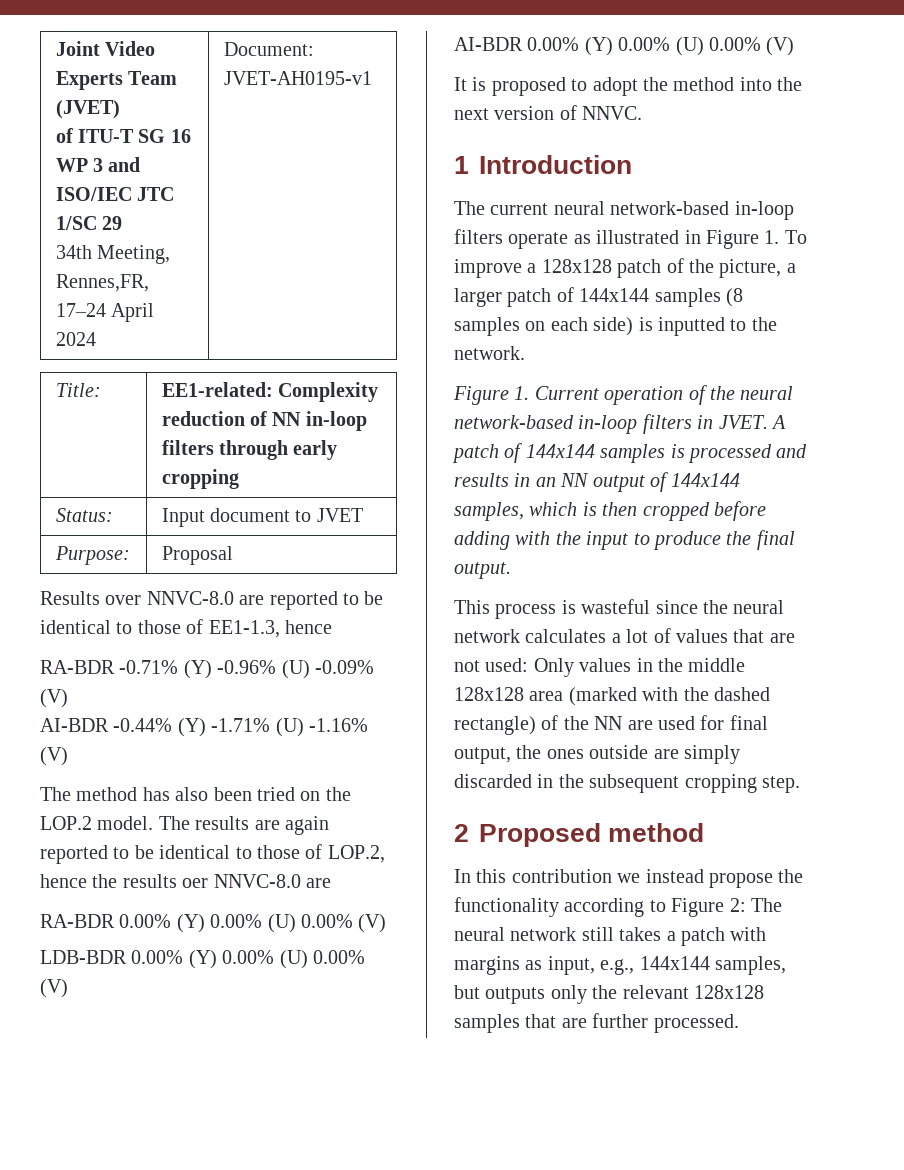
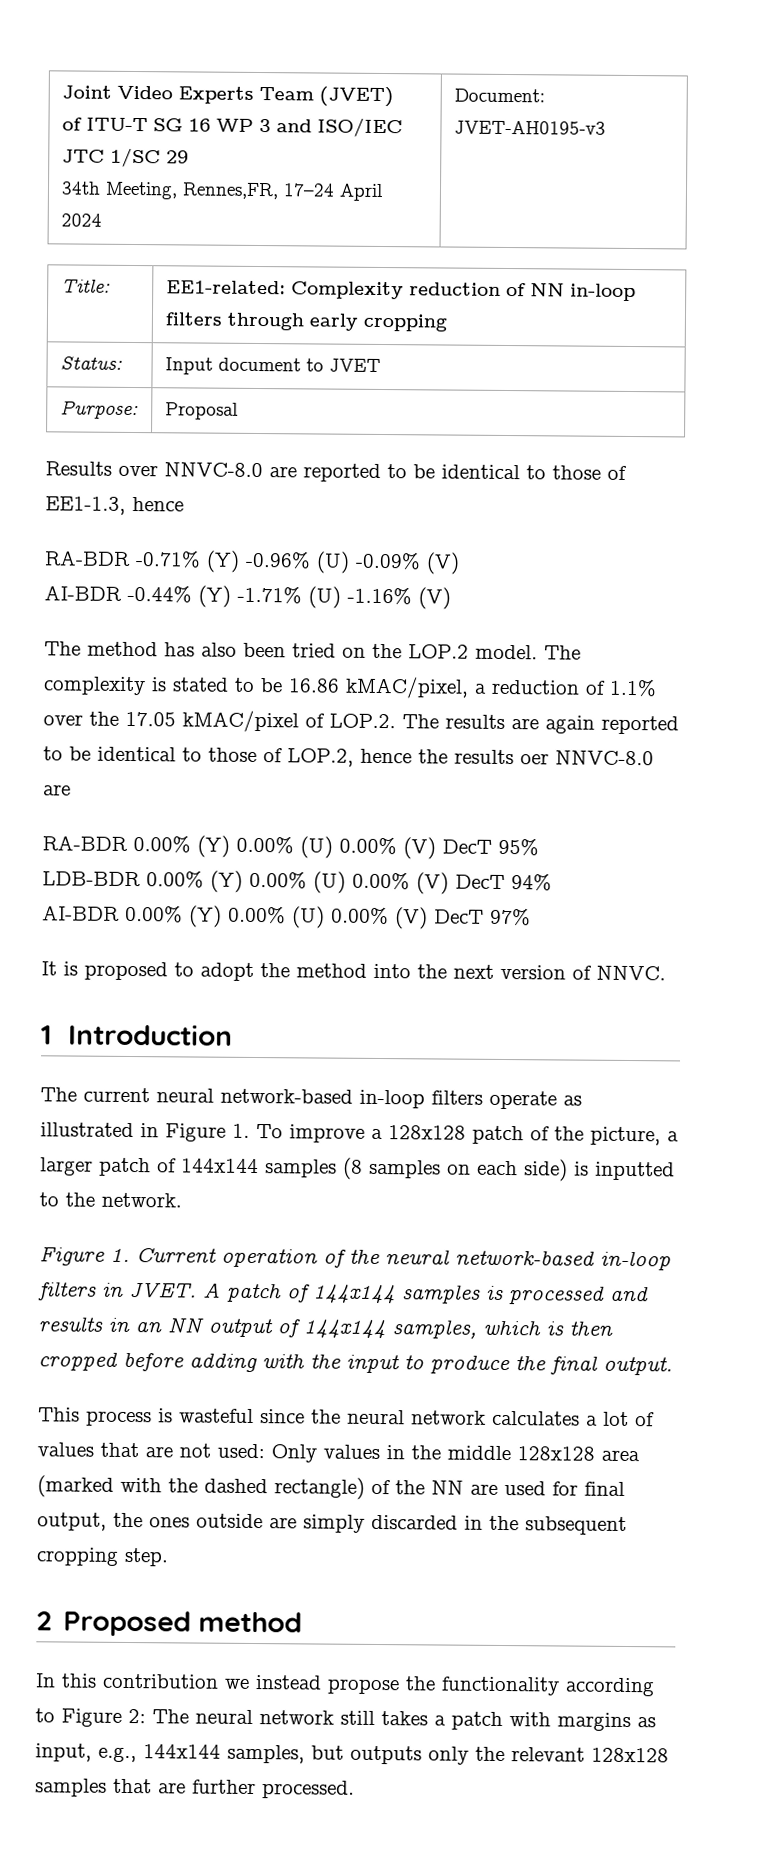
[223,71,372,85] JVET-AH0195-v1 -> [453,120,606,135] JVET-AH0195-v3
(190, 823) none -> [43,676,657,699] [43,710,439,733] complexity is stated to be 16.86 kMAC/pixel, a reduction of 1.1% over the 17.05 kMAC/pixel of LOP.2. The
(387, 923) none -> [442,837,539,856] DecT 95%
(68, 988) none -> [455,873,552,891] DecT 94%
(795, 46) none -> [434,907,531,926] DecT 97%

